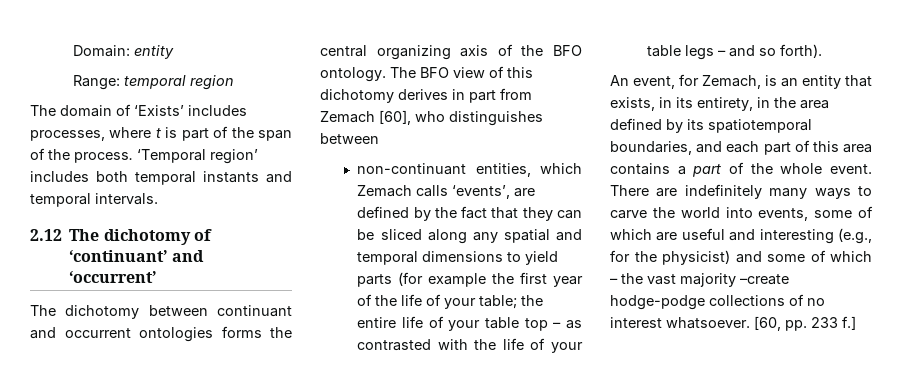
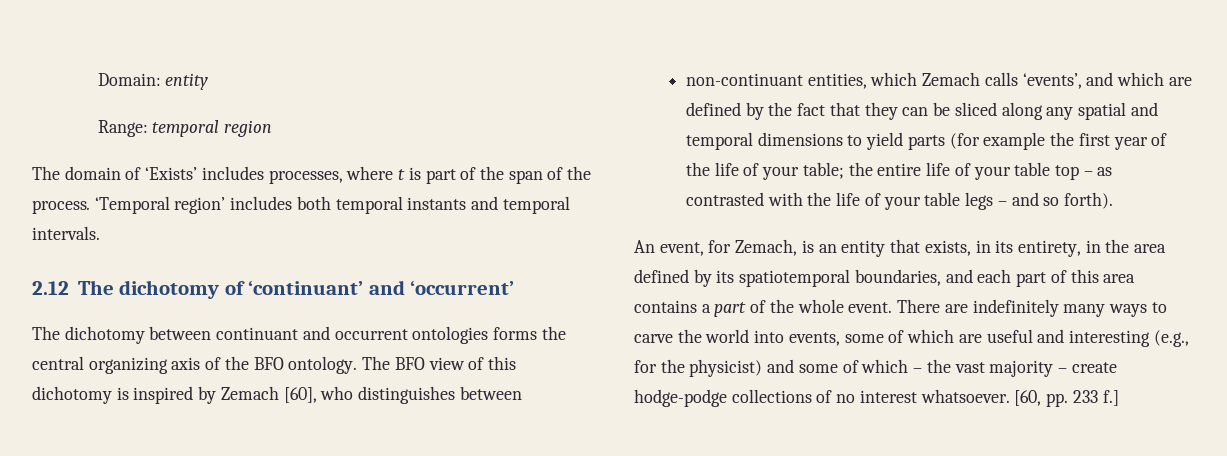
[398,88,532,103] derives in part from -> [116,386,217,404] is inspired by
(511, 192) none -> [1086,72,1165,86] and which
[740,274,789,285] –create -> [1057,362,1117,373] – create

